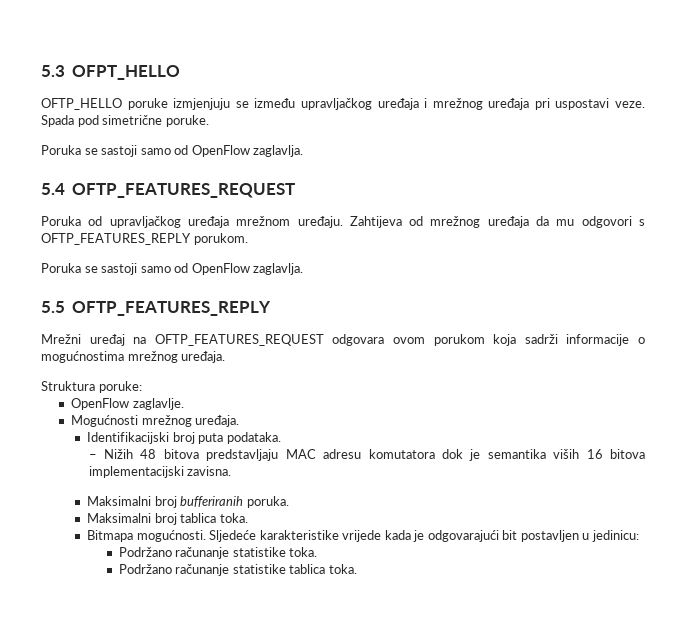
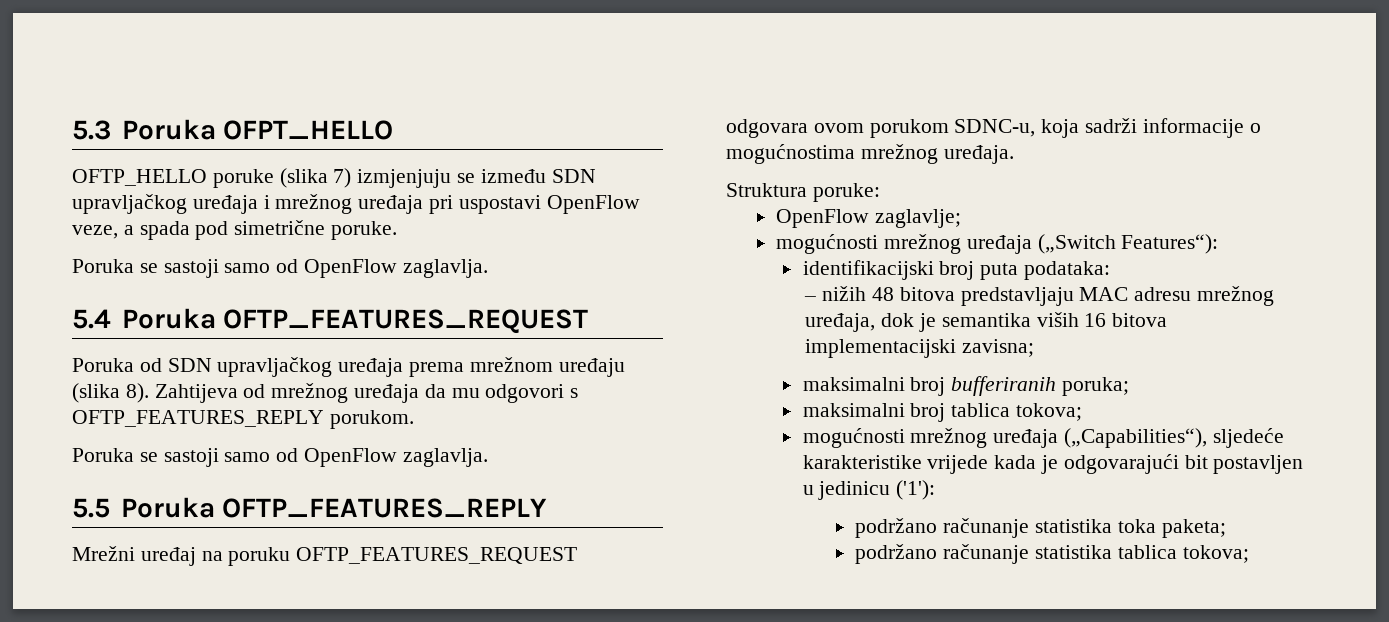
(65, 71) none -> [121,119,216,140] Poruka
(168, 104) none -> [279,168,352,188] (slika 7)
(296, 103) none -> [551,169,596,183] SDN
[615,101,645,108] [41,115,74,127] veze. Spada -> [546,195,640,214] [72,221,190,240] OpenFlow veze, a spada
(65, 189) none -> [121,308,216,329] Poruka
[109,216,343,228] upravljačkog uređaja mrežnom uređaju. -> [167,357,625,377] [72,383,149,403] SDN upravljačkog uređaja prema mrežnom uređaju (slika 8).
(65, 307) none -> [120,497,215,518] Poruka
(147, 340) none -> [228,547,291,566] poruku
(485, 340) none -> [954,119,1036,137] SDNC-u,
[132,398,184,410] [71,415,240,427] [87,432,170,444] zaglavlje. // Mogućnosti mrežnog uređaja. // Identifikacijski -> [874,209,961,228] [776,234,1219,254] [802,260,934,280] zaglavlje; // mogućnosti mrežnog uređaja („Switch Features“): // identifikacijski
[226,432,281,444] podataka. -> [1023,261,1110,280] podataka:
[104,449,134,459] Nižih -> [822,286,867,301] nižih
[368,449,435,459] komutatora -> [1196,286,1274,306] [805,313,876,332] mrežnog uređaja,
[187,466,232,476] [87,496,289,508] [87,513,248,525] [87,530,257,542] zavisna. // Maksimalni broj bufferiranih poruka. // Maksimalni broj tablica toka. // Bitmapa mogućnosti. Sljedeće -> [962,339,1035,357] [802,376,1129,396] [802,403,1082,422] [802,428,1284,448] zavisna; // maksimalni broj bufferiranih poruka; // maksimalni broj tablica tokova; // mogućnosti mrežnog uređaja („Capabilities“), sljedeće
[591,530,639,542] [118,547,318,559] [118,564,357,576] jedinicu: // Podržano računanje statistike toka. // Podržano računanje statistike tablica toka. -> [818,480,936,500] [855,518,1226,538] [855,544,1249,564] jedinicu ('1'): // podržano računanje statistika toka paketa; // podržano računanje statistika tablica tokova;

